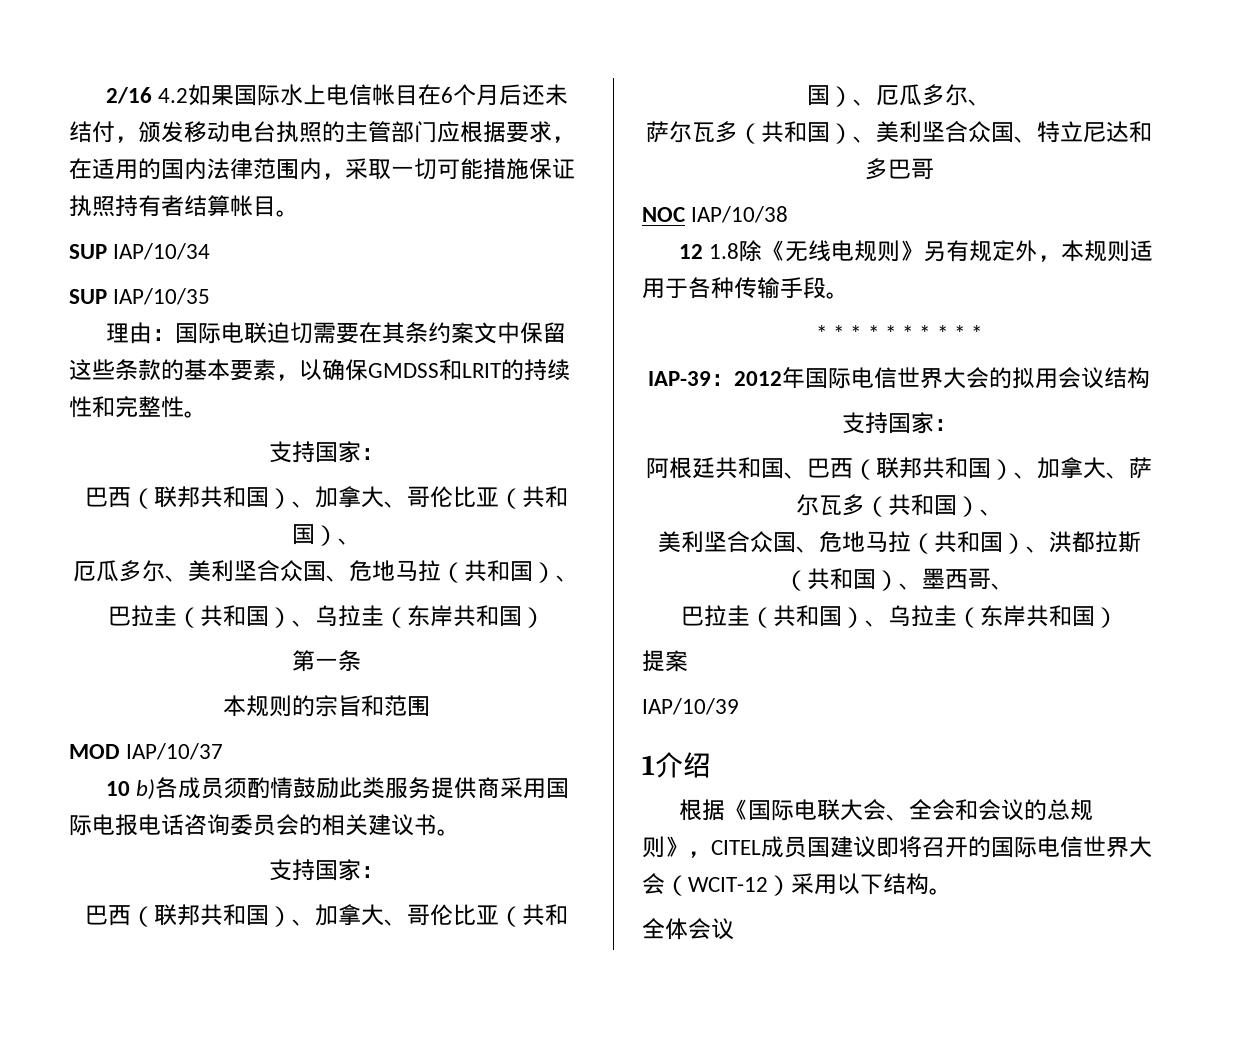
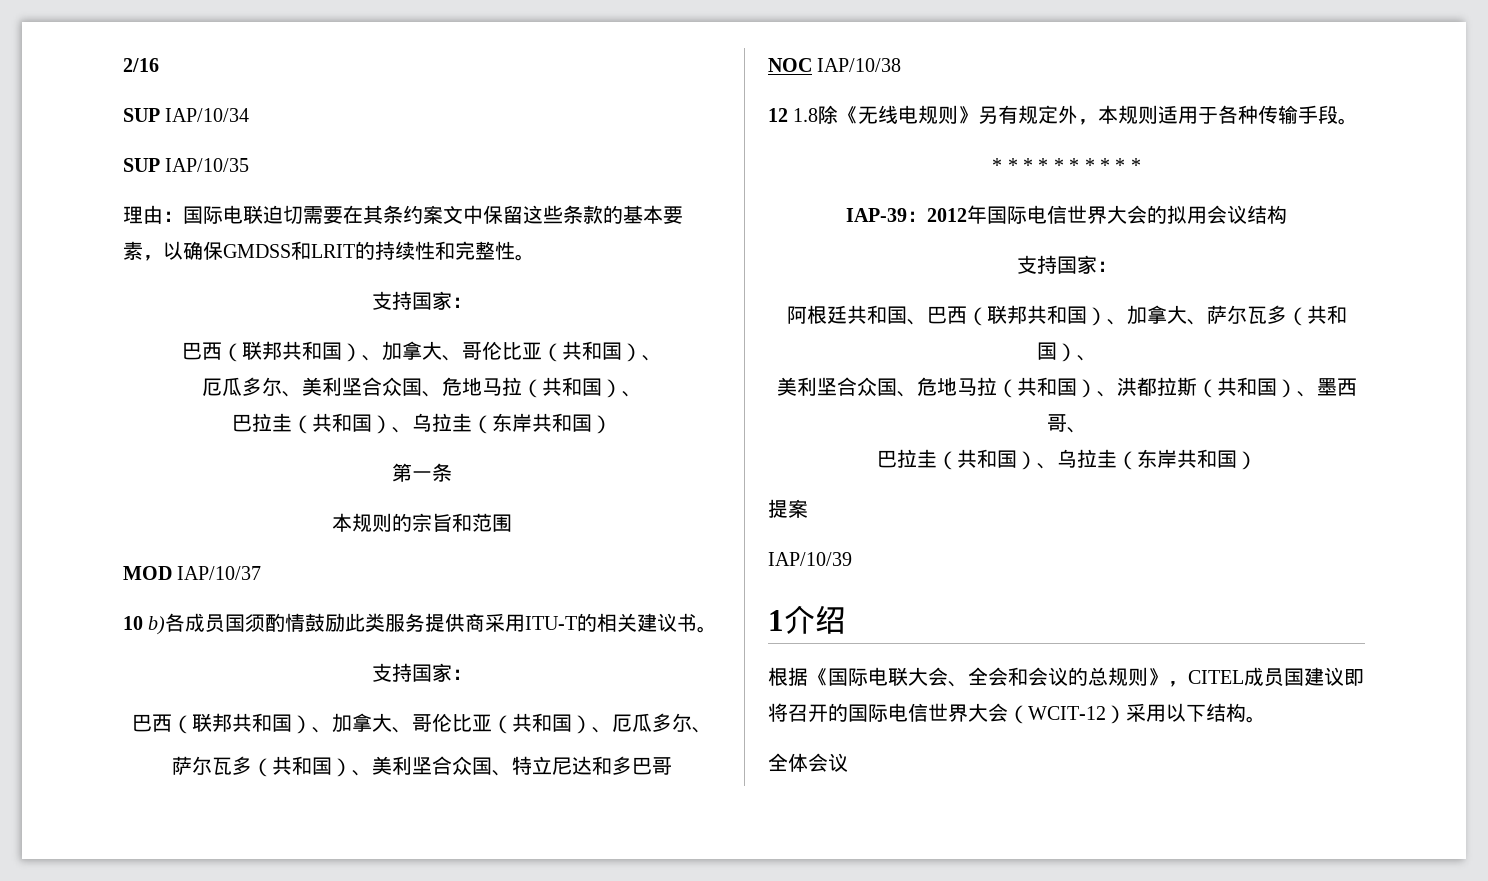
[158,84,569,106] [69,121,575,143] [69,158,575,180] [69,195,299,217] 4.2如果国际水上电信帐目在6个月后还未结付，颁发移动电台执照的主管部门应根据要求，在适用的国内法律范围内，采取一切可能措施保证执照持有者结算帐目。 -> (159, 65) none
(225, 788) none -> [225,614,246,632] 国
[546,778,570,799] [69,814,299,836] 国际电报电话咨询委员会 -> [525,616,578,630] ITU-T

